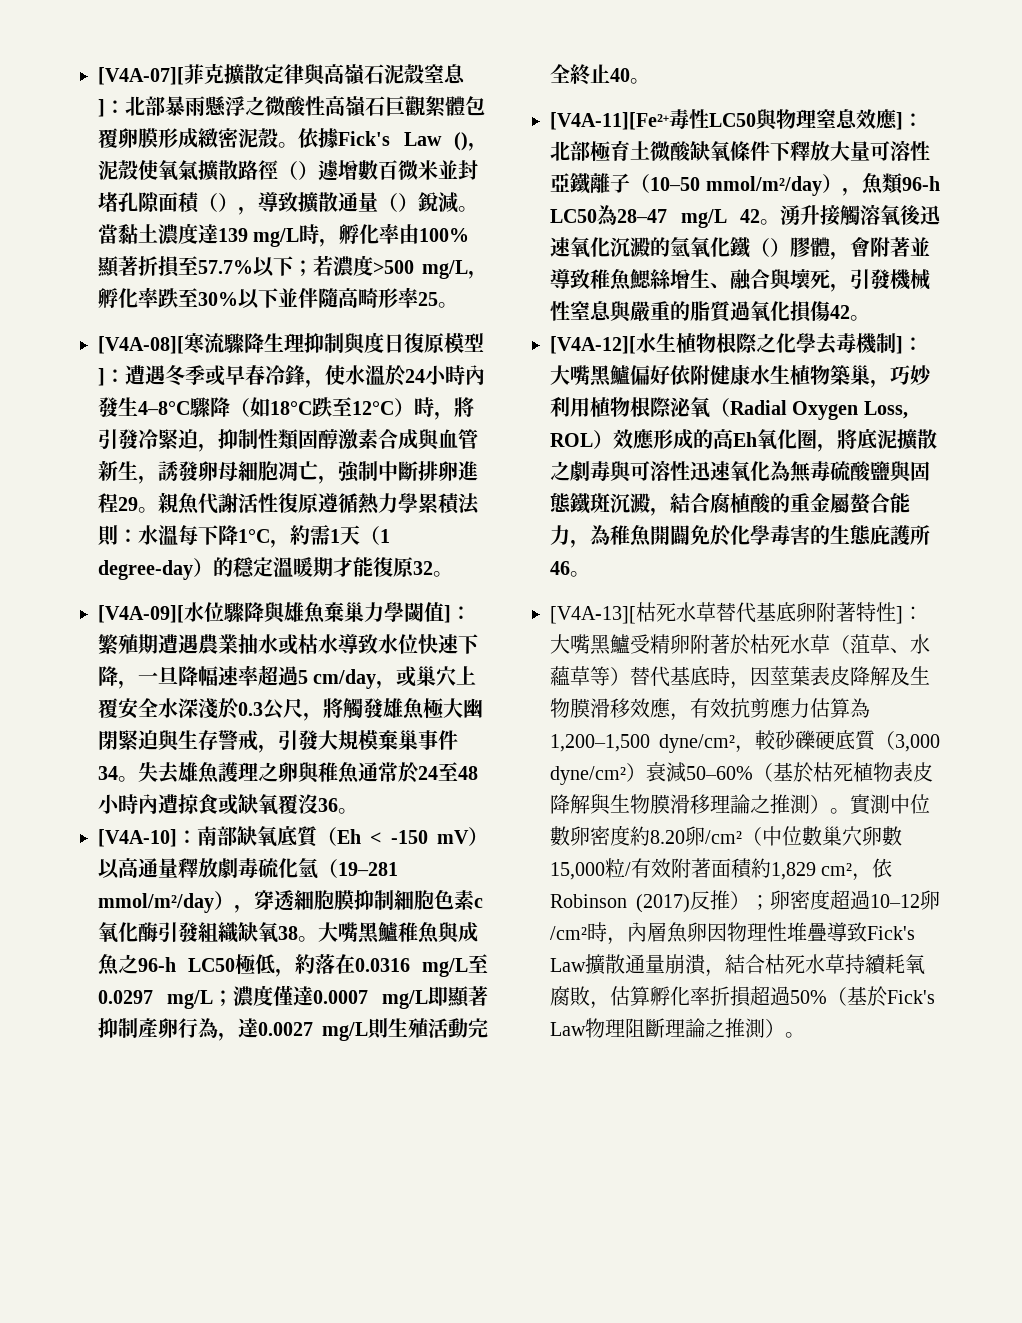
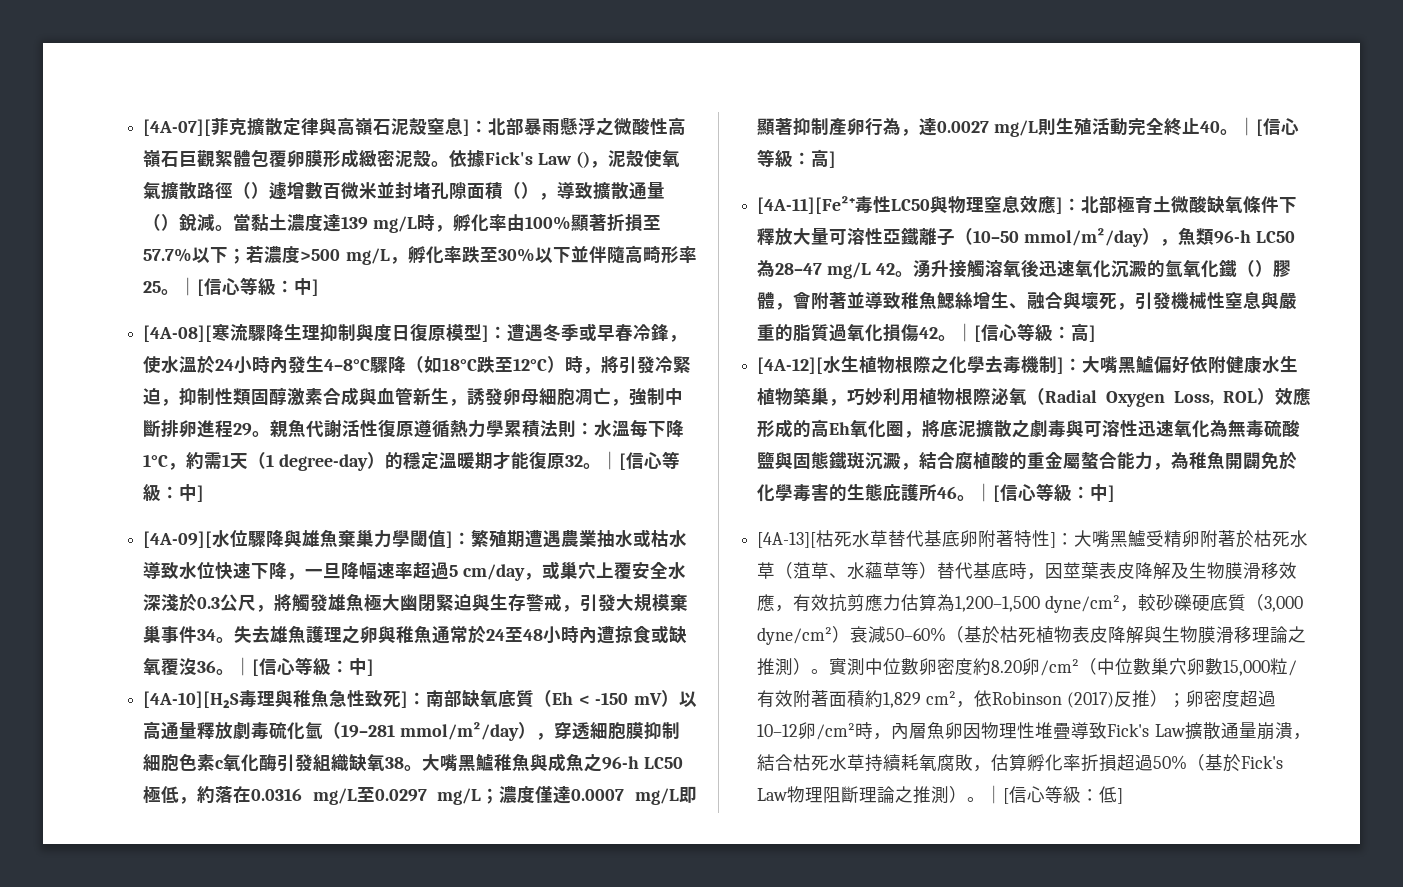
[98,67,184,85] [V4A-07][ -> [143,119,212,136] [4A-07][
[98,336,184,354] // [V4A-08][ -> [179,277,320,296] [143,325,213,342] ｜[信心等級：中] // [4A-08][
[98,605,184,623] // [V4A-09][ -> [600,451,680,470] [143,484,205,502] [143,531,213,548] ｜[信心等級：中] // [4A-09][
[98,829,177,847] // [V4A-10] -> [234,657,375,676] [143,689,409,708] ｜[信心等級：中] // [4A-10][H₂S毒理與稚魚急性致死]
[550,112,669,130] // [V4A-11][Fe²⁺ -> [1237,117,1299,136] [757,149,837,168] [757,196,856,214] ｜[信心等級：高] // [4A-11][Fe²⁺
[550,336,636,354] // [V4A-12][ -> [956,323,1097,342] [757,357,824,374] ｜[信心等級：高] // [4A-12][
[550,606,636,624] // [V4A-13][ -> [975,483,1116,502] [757,532,817,548] ｜[信心等級：中] // [4A-13][
(805, 1035) none -> [985,785,1124,804] ｜[信心等級：低]

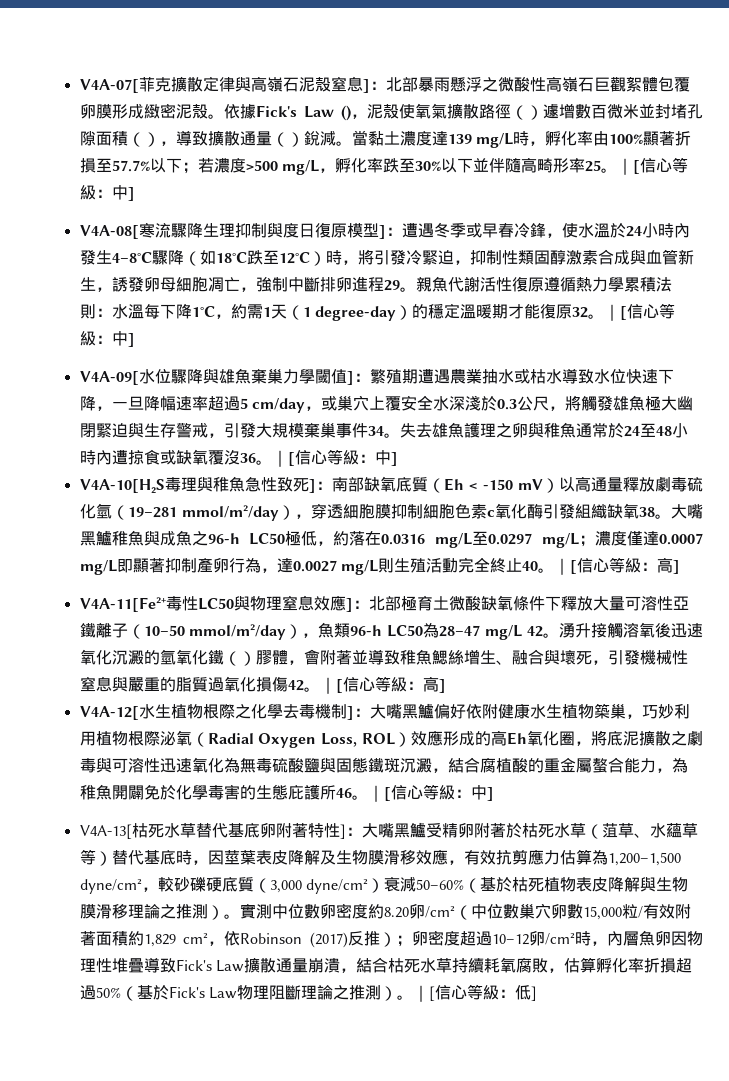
[143,119,212,136] [4A-07][ -> [79,79,139,93] V4A-07[
[143,325,213,342] [4A-08][ -> [79,225,139,239] V4A-08[
[143,531,213,548] [4A-09][ -> [79,371,139,385] V4A-09[
[143,691,240,708] [4A-10][H₂S -> [79,479,165,493] V4A-10[H₂S
[757,196,856,214] [4A-11][Fe²⁺ -> [79,597,166,612] V4A-11[Fe²⁺
[757,357,824,374] [4A-12][ -> [79,706,139,720] V4A-12[
[757,532,817,548] [4A-13][ -> [79,824,132,839] V4A-13[

